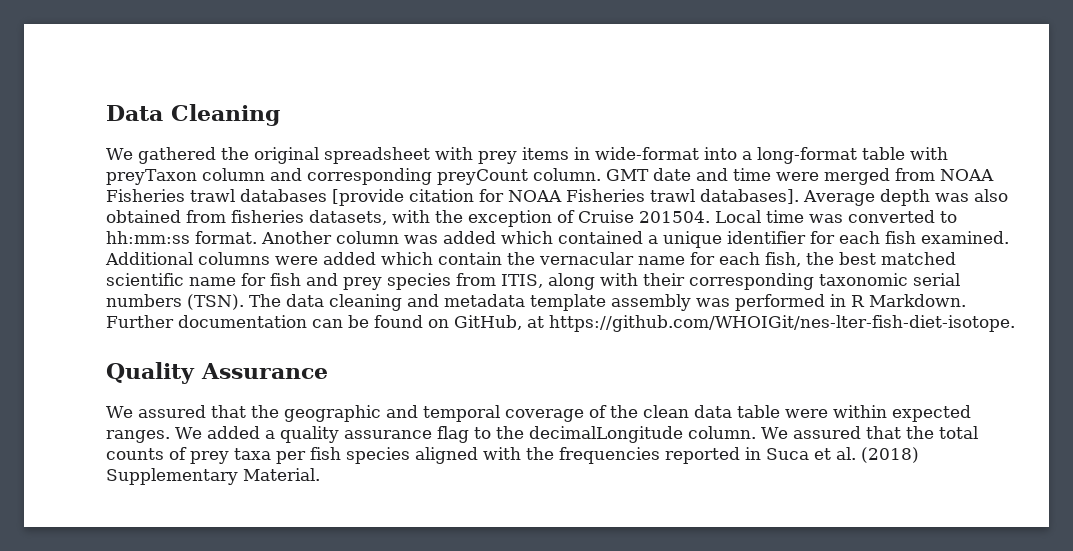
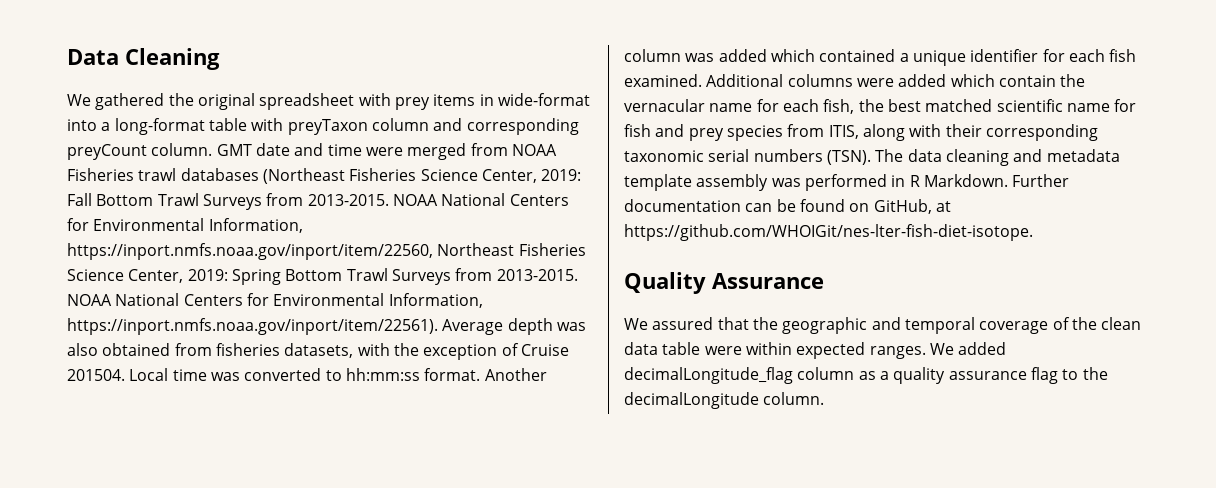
[332,189,799,206] [provide citation for NOAA Fisheries trawl databases]. -> [262,168,582,184] [67,193,569,210] [67,218,303,233] [67,243,586,260] [67,268,578,285] [67,293,483,308] [67,318,438,335] (Northeast Fisheries Science Center, 2019: Fall Bottom Trawl Surveys from 2013-2015. NOAA National Centers for Environmental Information, https://inport.nmfs.noaa.gov/inport/item/22560, Northeast Fisheries Science Center, 2019: Spring Bottom Trawl Surveys from 2013-2015. NOAA National Centers for Environmental Information, https://inport.nmfs.noaa.gov/inport/item/22561).
(260, 432) none -> [624,367,876,384] decimalLongitude_flag column as
[760,426,978,439] [106,447,919,464] [106,468,320,485] We assured that the total counts of prey taxa per fish species aligned with the frequencies reported in Suca et al. (2018) Supplementary Material. -> (825, 398) none

